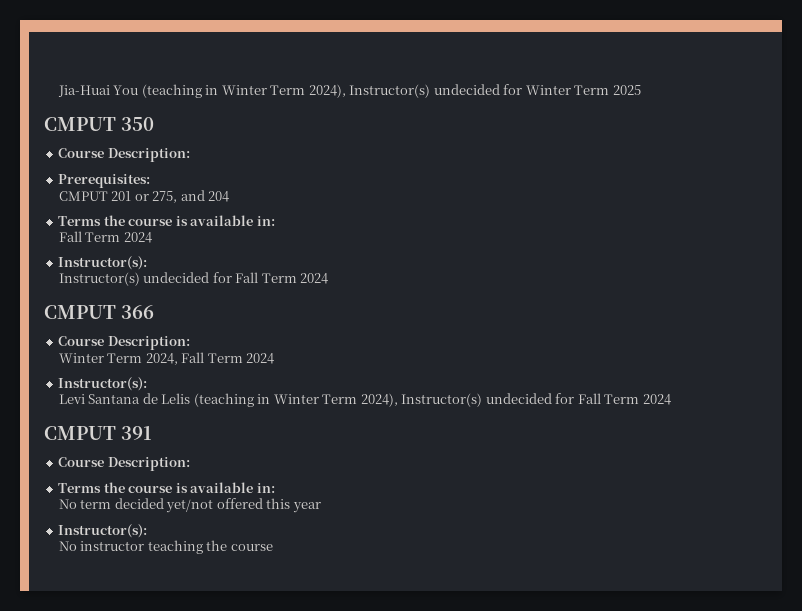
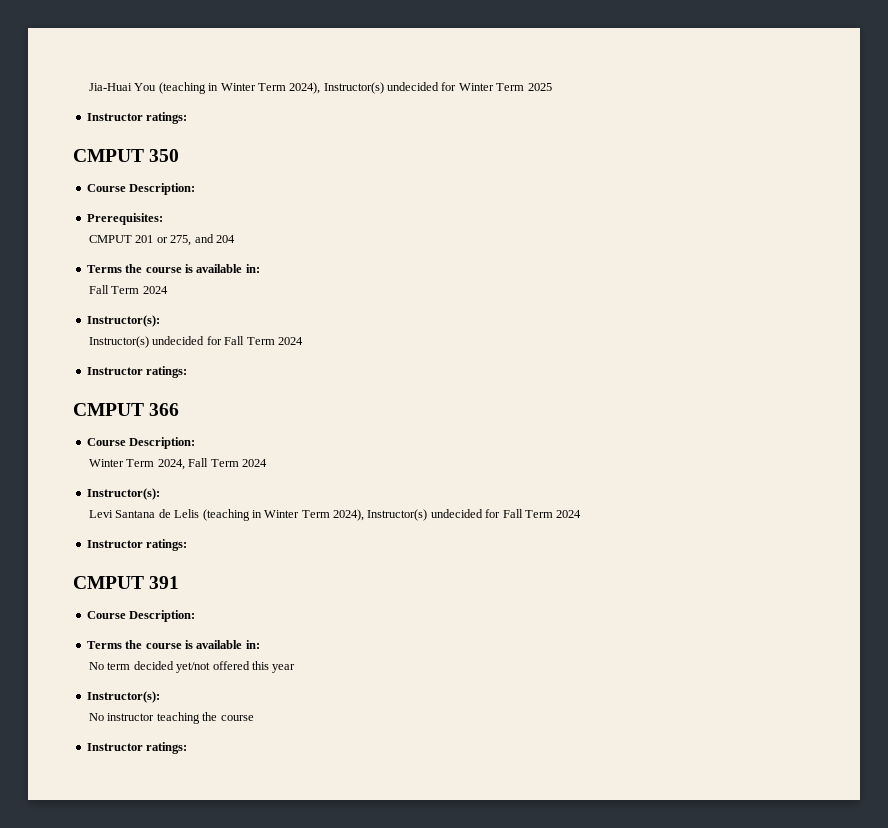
(641, 90) none -> [86,112,188,124] // Instructor ratings:
(329, 278) none -> [86,366,188,378] // Instructor ratings:
(671, 399) none -> [86,539,188,551] // Instructor ratings:
(273, 547) none -> [86,742,188,754] // Instructor ratings:

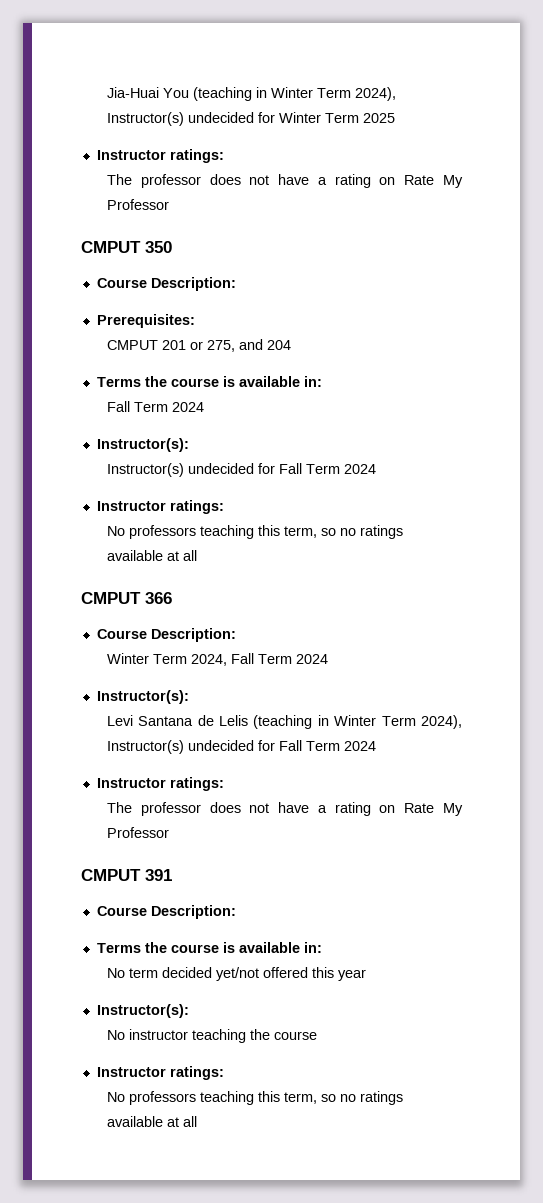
(188, 118) none -> [106,174,463,188] [106,199,169,210] // The professor does not have a rating on Rate My Professor
(188, 372) none -> [106,525,403,539] [106,550,197,561] // No professors teaching this term, so no ratings available at all
(188, 545) none -> [106,802,463,816] [106,827,169,838] // The professor does not have a rating on Rate My Professor
(188, 748) none -> [106,1091,403,1105] [106,1116,197,1127] // No professors teaching this term, so no ratings available at all

